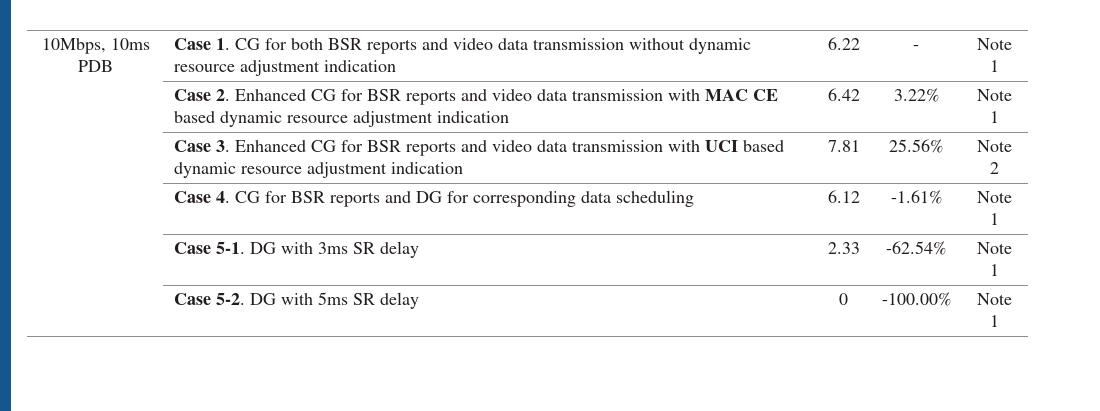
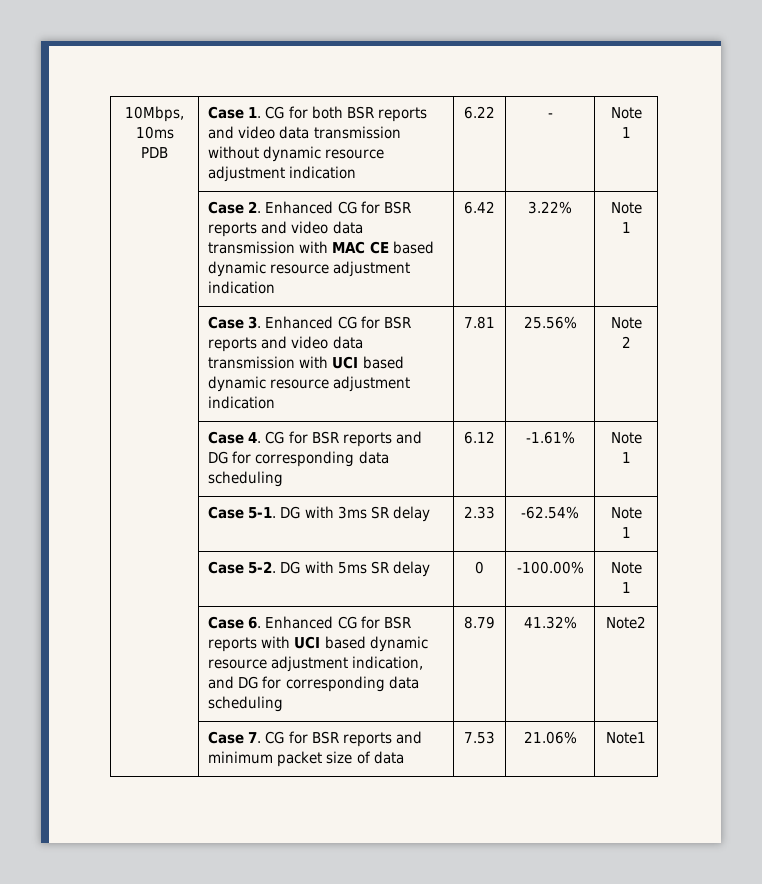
(999, 321) none -> [208,616,411,629] [208,636,428,652] [208,656,424,672] [208,676,419,692] [208,696,284,712] [464,616,495,629] [523,616,577,629] [606,616,646,629] [208,731,422,747] [208,751,404,767] [464,731,495,744] [523,731,577,744] [606,732,646,744] // | Case 6. Enhanced CG for BSR reports with UCI based dynamic resource adjustment indication, and DG for corresponding data scheduling | 8.79 | 41.32% | Note2 // | Case 7. CG for BSR reports and minimum packet size of data | 7.53 | 21.06% | Note1

